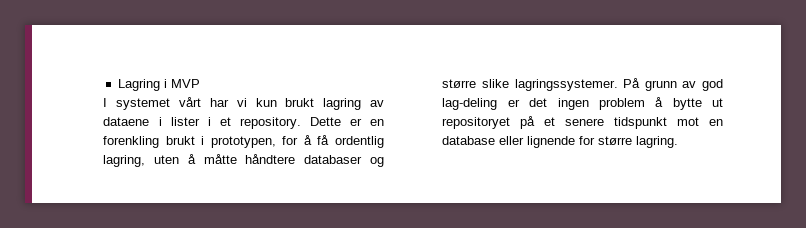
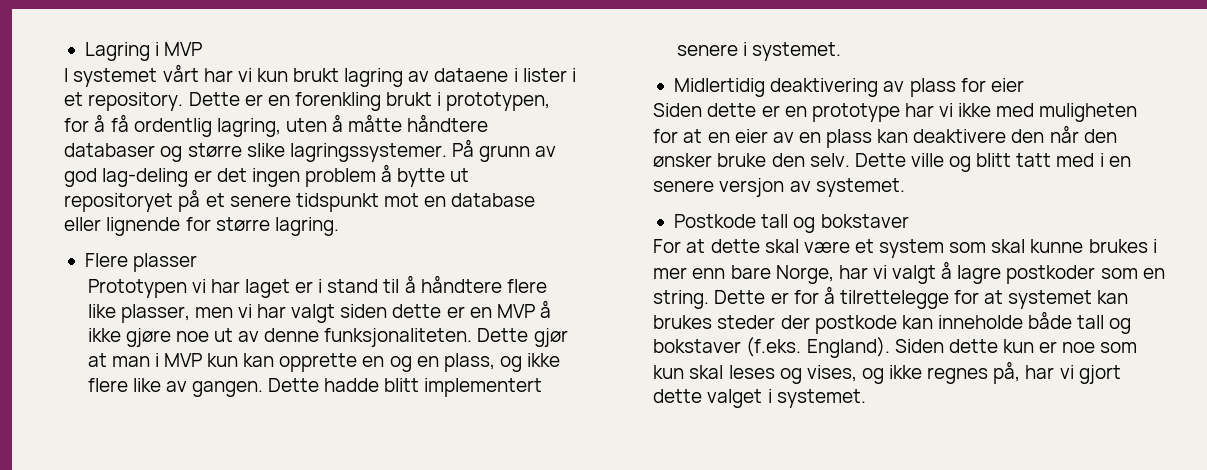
(679, 142) none -> [85,253,198,272] [87,275,547,298] [87,300,551,323] [87,328,568,347] [87,353,561,372] [87,378,543,397] [676,42,841,61] [674,78,1024,97] [653,103,1138,122] [653,125,1117,148] [653,153,1131,172] [653,178,905,197] [674,214,909,233] [653,239,1157,258] [653,261,1165,284] [653,286,1129,309] [653,311,1132,334] [653,337,1138,358] [653,361,1121,384] [653,389,866,408] // Flere plasser // Prototypen vi har laget er i stand til å håndtere flere like plasser, men vi har valgt siden dette er en MVP å ikke gjøre noe ut av denne funksjonaliteten. Dette gjør at man i MVP kun kan opprette en og en plass, og ikke flere like av gangen. Dette hadde blitt implementert senere i systemet. // Midlertidig deaktivering av plass for eier // Siden dette er en prototype har vi ikke med muligheten for at en eier av en plass kan deaktivere den når den ønsker bruke den selv. Dette ville og blitt tatt med i en senere versjon av systemet. // Postkode tall og bokstaver // For at dette skal være et system som skal kunne brukes i mer enn bare Norge, har vi valgt å lagre postkoder som en string. Dette er for å tilrettelegge for at systemet kan brukes steder der postkode kan inneholde både tall og bokstaver (f.eks. England). Siden dette kun er noe som kun skal leses og vises, og ikke regnes på, har vi gjort dette valget i systemet.

